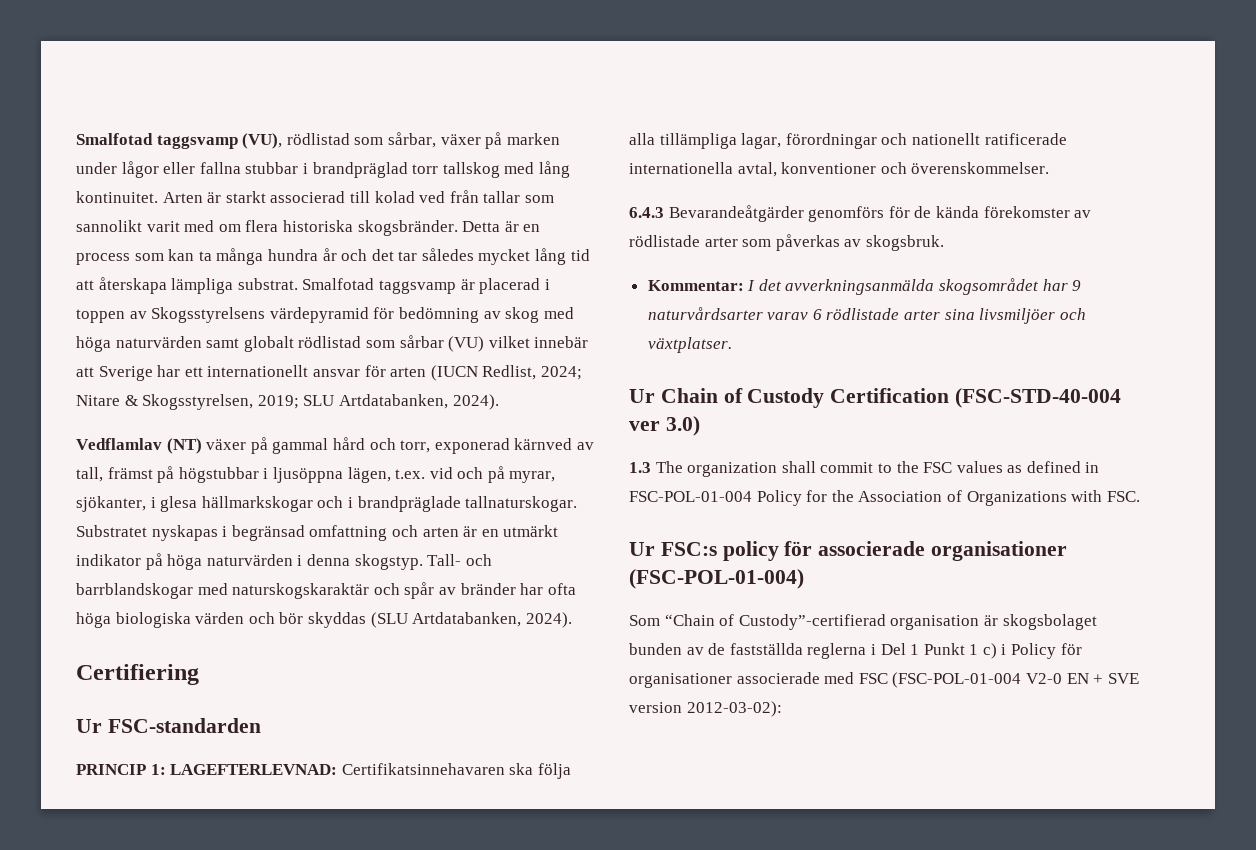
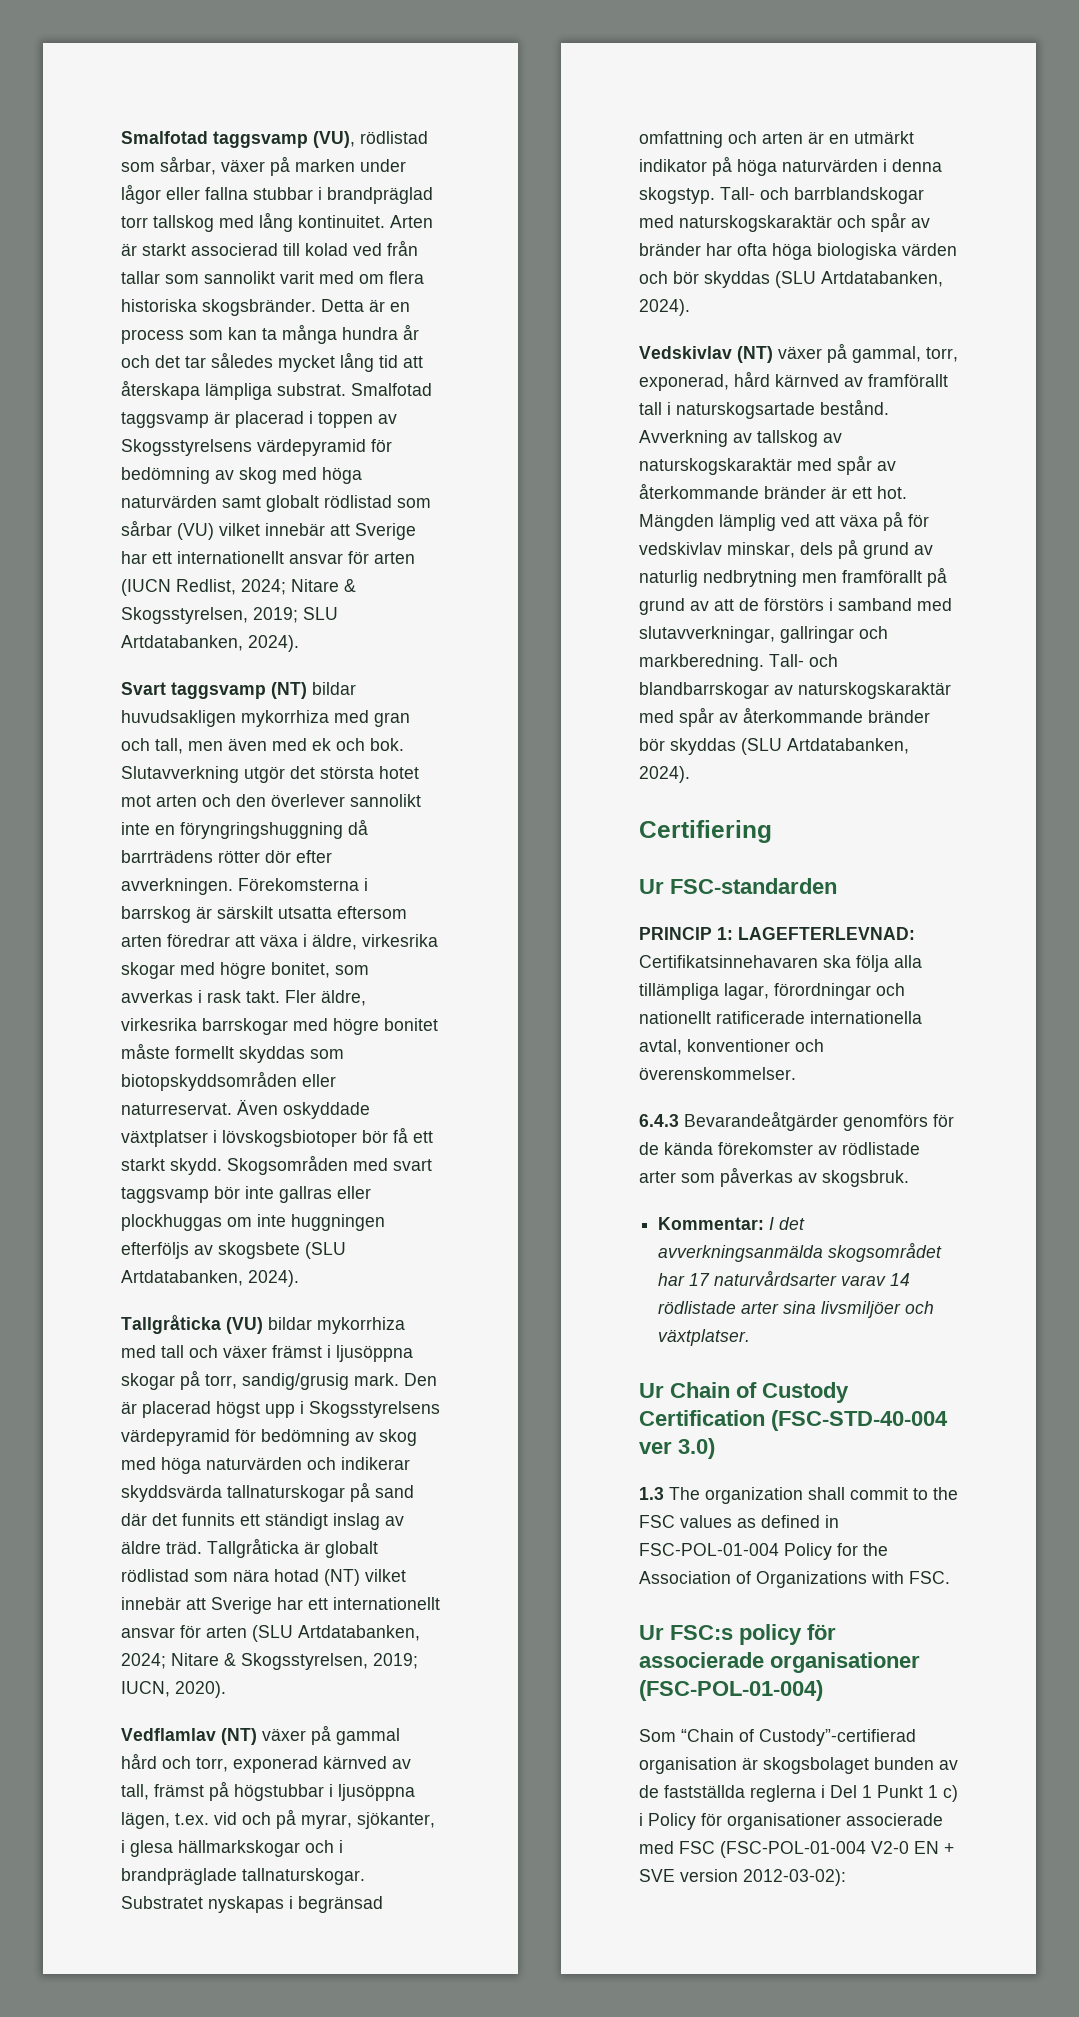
(499, 402) none -> [121,682,356,699] [121,710,410,727] [121,738,404,754] [121,766,419,783] [121,794,421,807] [121,819,368,839] [121,850,332,863] [121,878,368,895] [121,906,407,923] [121,934,438,950] [121,962,369,979] [121,990,366,1006] [121,1018,438,1035] [121,1043,344,1063] [121,1071,336,1091] [121,1099,370,1119] [121,1127,433,1147] [121,1155,432,1175] [121,1186,371,1203] [121,1214,385,1231] [121,1242,346,1259] [121,1270,299,1287] [121,1315,405,1334] [121,1345,413,1362] [121,1370,437,1390] [121,1401,440,1418] [121,1429,417,1446] [121,1457,410,1474] [121,1482,414,1502] [121,1513,404,1530] [121,1538,378,1558] [121,1569,406,1586] [121,1597,440,1614] [121,1625,420,1642] [121,1653,418,1670] [121,1681,226,1698] // Svart taggsvamp (NT) bildar huvudsakligen mykorrhiza med gran och tall, men även med ek och bok. Slutavverkning utgör det största hotet mot arten och den överlever sannolikt inte en föryngringshuggning då barrträdens rötter dör efter avverkningen. Förekomsterna i barrskog är särskilt utsatta eftersom arten föredrar att växa i äldre, virkesrika skogar med högre bonitet, som avverkas i rask takt. Fler äldre, virkesrika barrskogar med högre bonitet måste formellt skyddas som biotopskyddsområden eller naturreservat. Även oskyddade växtplatser i lövskogsbiotoper bör få ett starkt skydd. Skogsområden med svart taggsvamp bör inte gallras eller plockhuggas om inte huggningen efterföljs av skogsbete (SLU Artdatabanken, 2024). // Tallgråticka (VU) bildar mykorrhiza med tall och växer främst i ljusöppna skogar på torr, sandig/grusig mark. Den är placerad högst upp i Skogsstyrelsens värdepyramid för bedömning av skog med höga naturvärden och indikerar skyddsvärda tallnaturskogar på sand där det funnits ett ständigt inslag av äldre träd. Tallgråticka är globalt rödlistad som nära hotad (NT) vilket innebär att Sverige har ett internationellt ansvar för arten (SLU Artdatabanken, 2024; Nitare & Skogsstyrelsen, 2019; IUCN, 2020).
(572, 620) none -> [639,343,958,363] [639,371,948,391] [639,399,889,419] [639,430,842,447] [639,455,896,475] [639,483,907,499] [639,511,929,531] [639,539,933,559] [639,567,947,587] [639,598,952,615] [639,626,888,643] [639,654,838,671] [639,682,951,699] [639,707,930,727] [639,738,909,755] [639,766,690,783] // Vedskivlav (NT) växer på gammal, torr, exponerad, hård kärnved av framförallt tall i naturskogsartade bestånd. Avverkning av tallskog av naturskogskaraktär med spår av återkommande bränder är ett hot. Mängden lämplig ved att växa på för vedskivlav minskar, dels på grund av naturlig nedbrytning men framförallt på grund av att de förstörs i samband med slutavverkningar, gallringar och markberedning. Tall- och blandbarrskogar av naturskogskaraktär med spår av återkommande bränder bör skyddas (SLU Artdatabanken, 2024).
[1072,280,1082,291] 9 -> [689,1273,711,1286] 17
[812,309,822,320] 6 -> [890,1273,911,1286] 14

